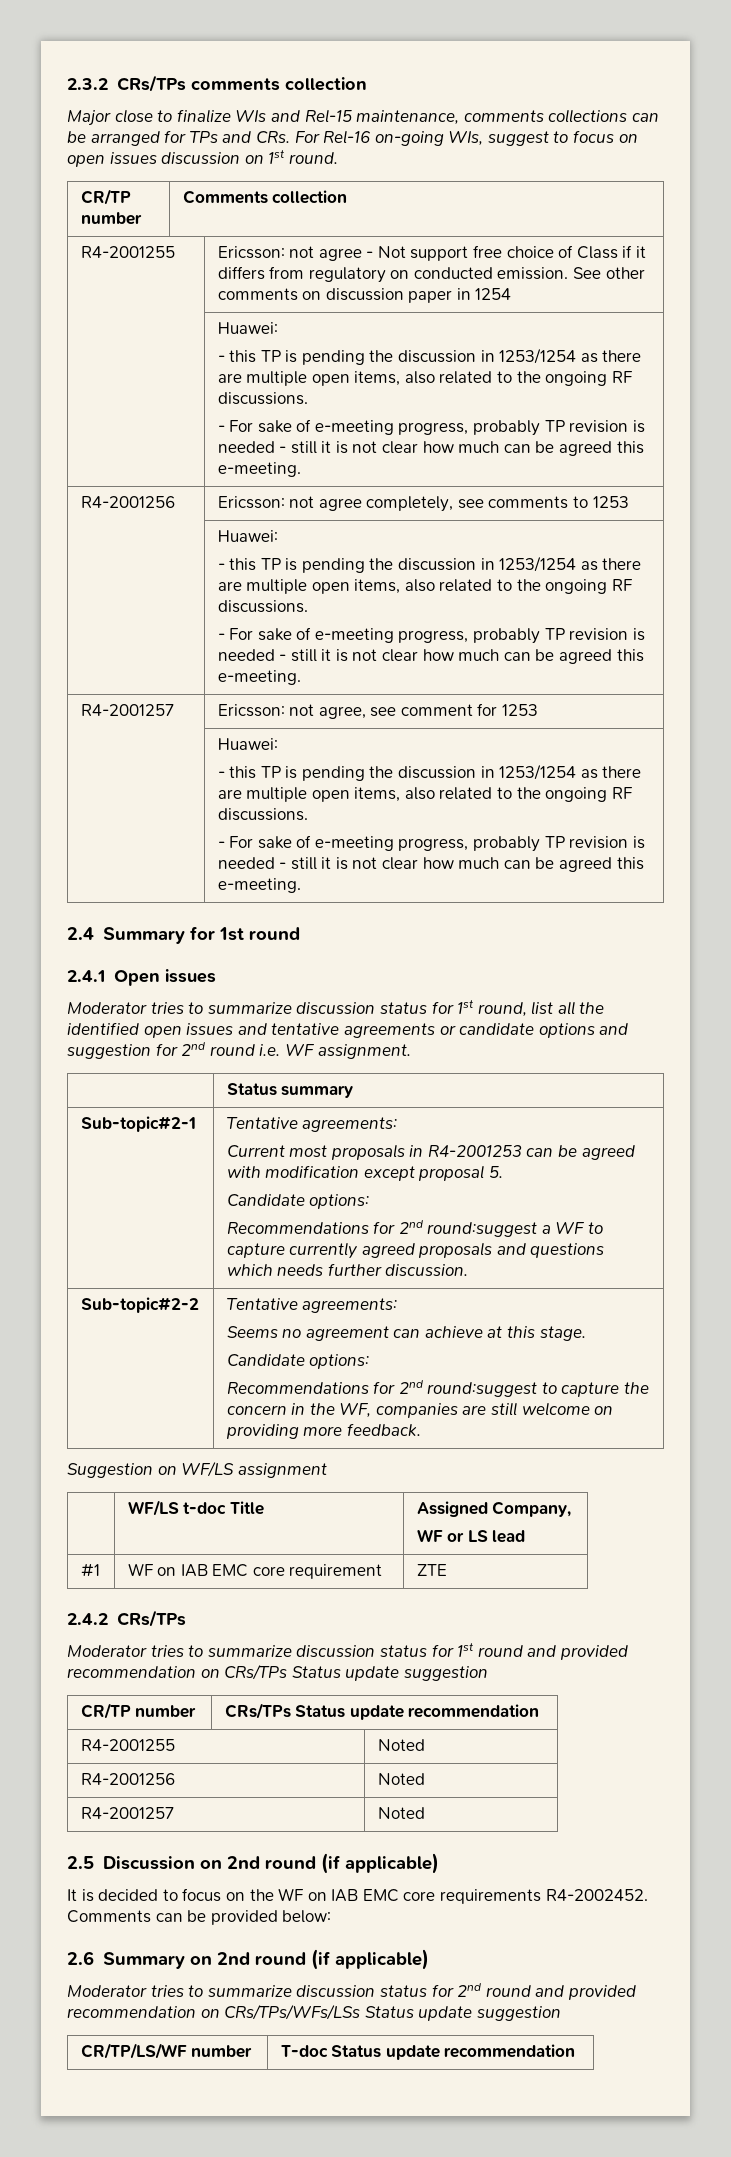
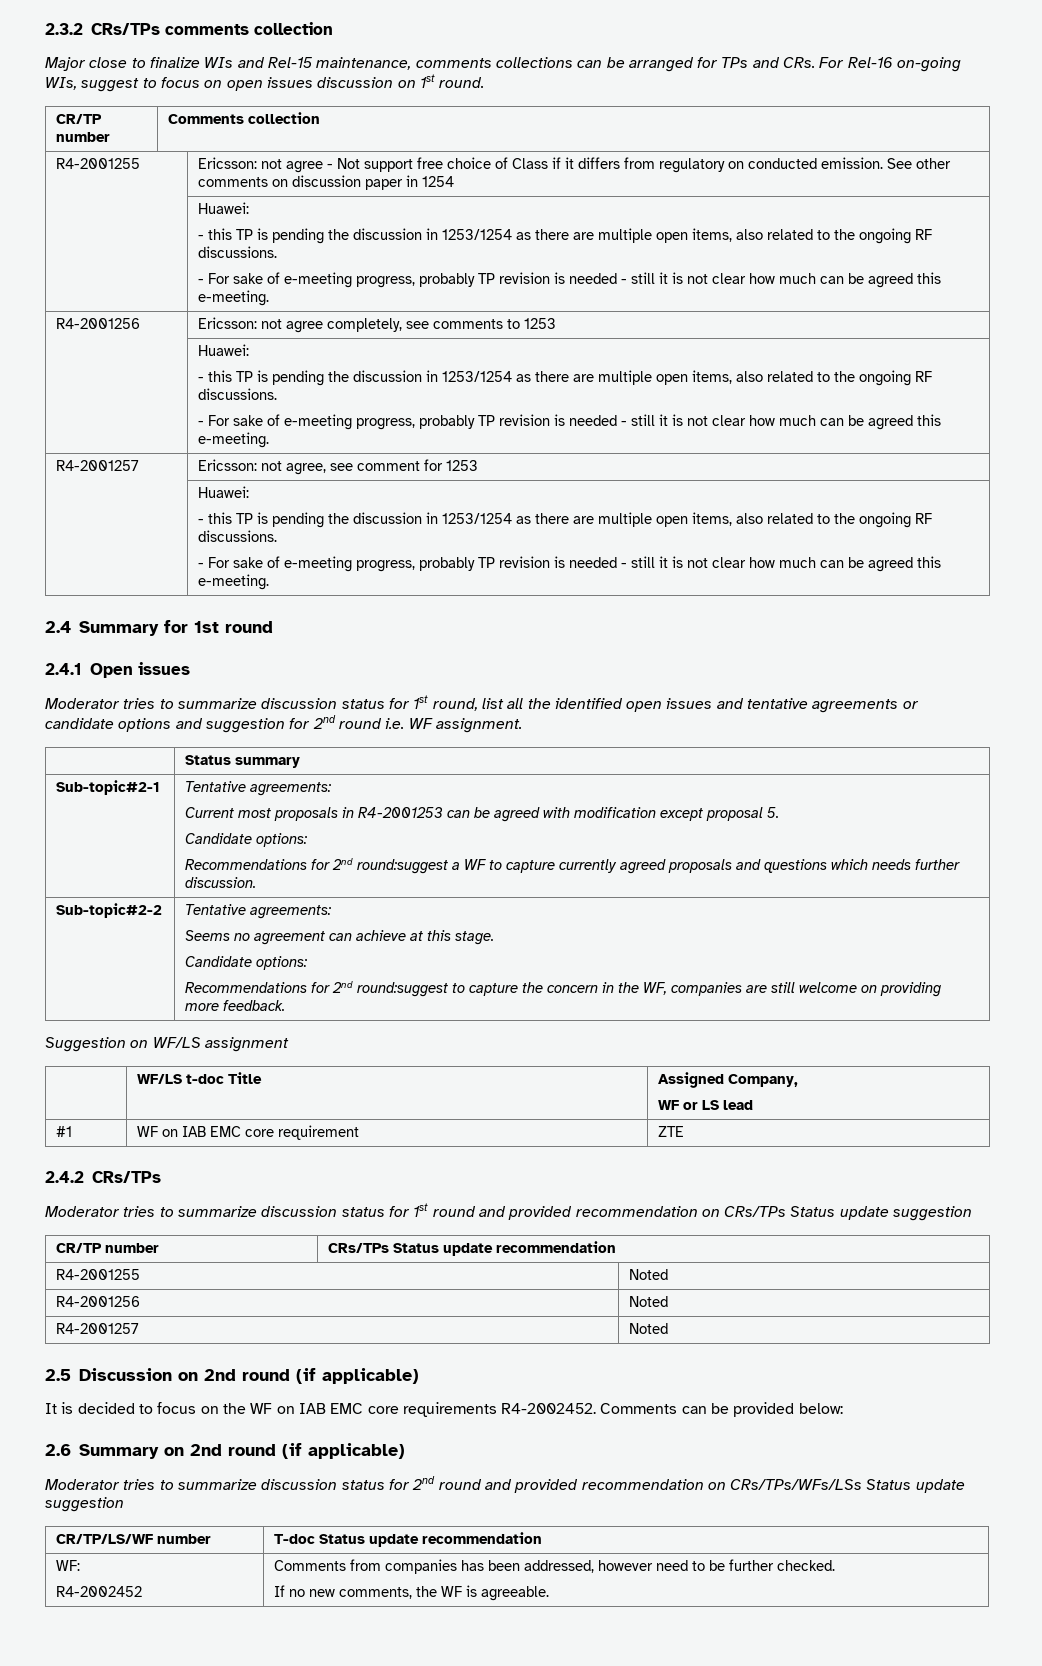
(576, 2051) none -> [56,1560,81,1571] [56,1586,143,1597] [274,1559,836,1574] [274,1585,550,1601] // WF: // R4-2002452 | Comments from companies has been addressed, however need to be further checked. // If no new comments, the WF is agreeable.

